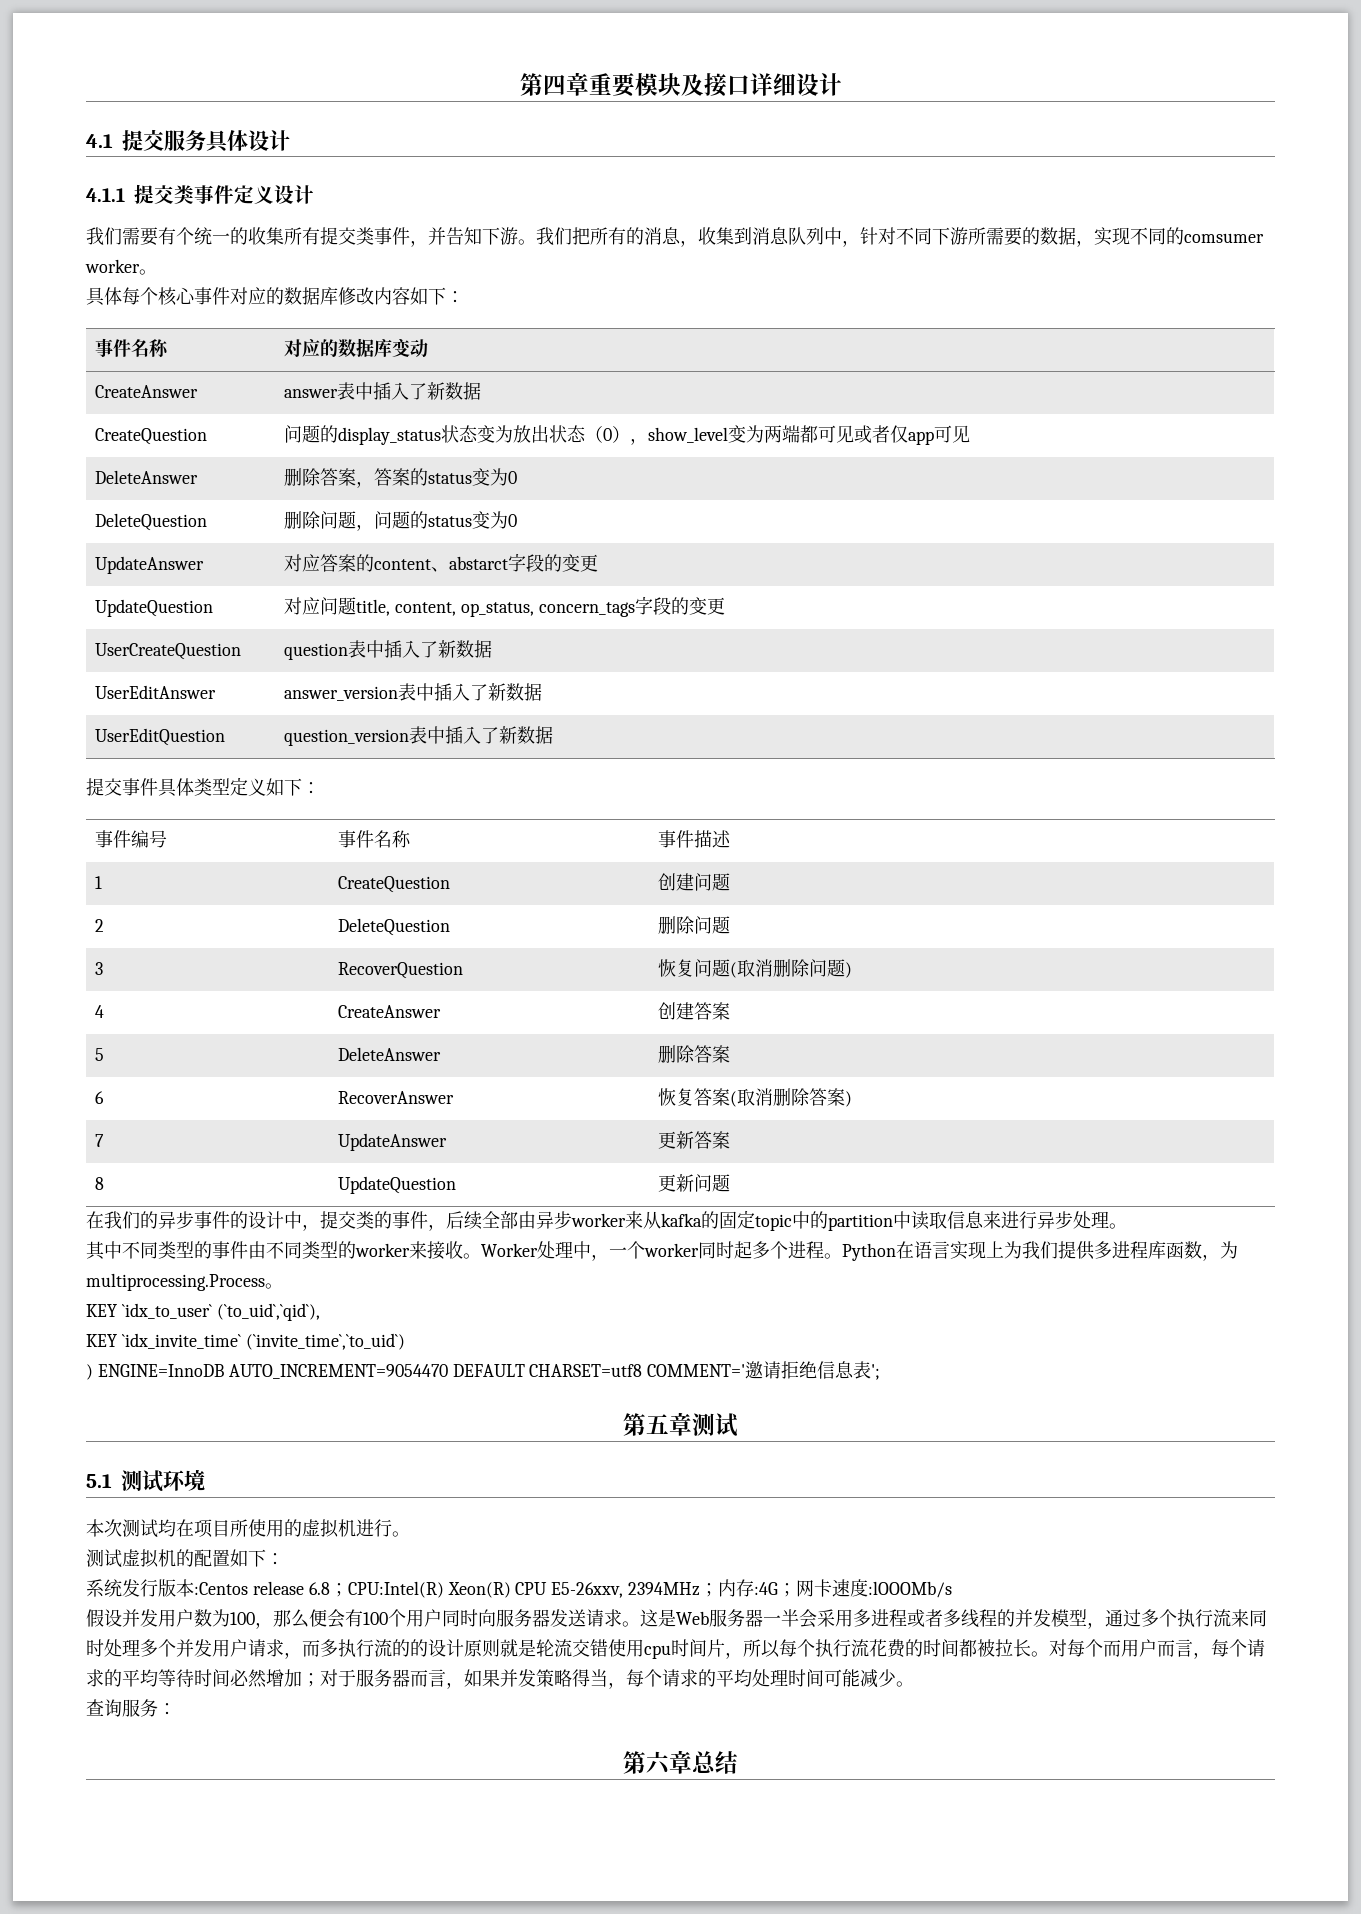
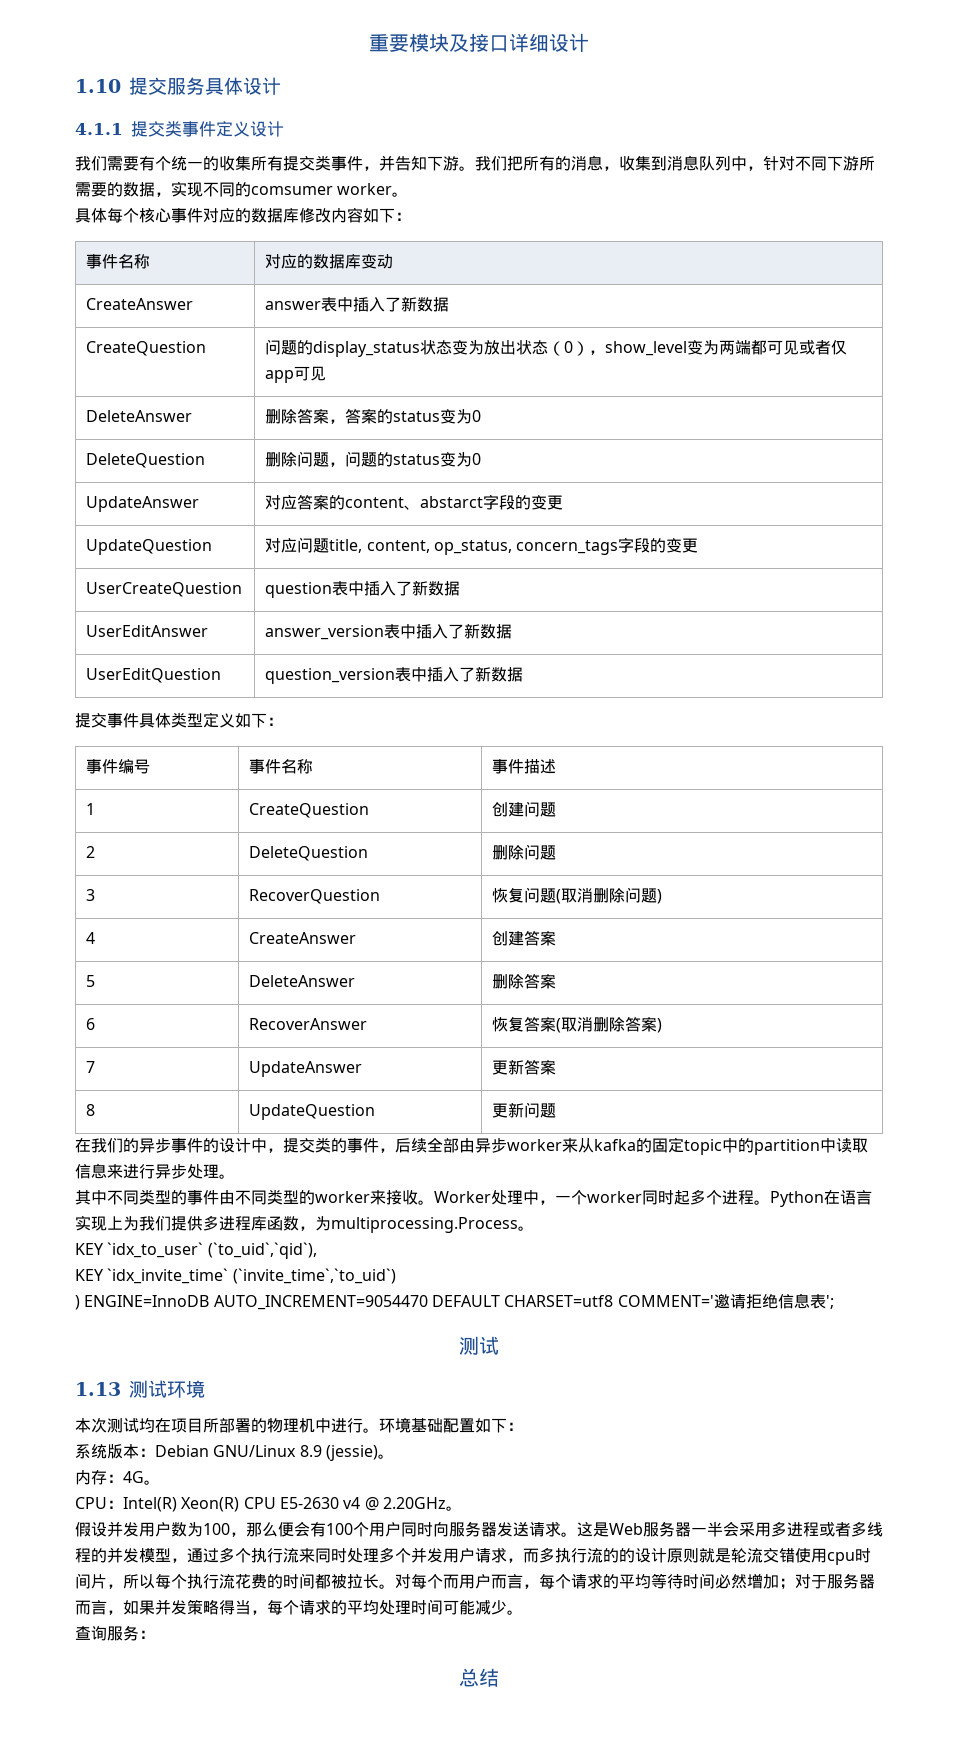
[519,72,589,96] 第四章 -> (369, 43) none
[86,134,113,148] 4.1 -> [75,79,121,93] 1.10
[623,1412,692,1436] 第五章 -> (834, 1302) none
[86,1474,112,1488] 5.1 -> [75,1382,121,1396] 1.13
[248,1519,356,1538] 使用的虚拟机 -> [219,1418,331,1433] 部署的物理机中
[86,1549,194,1568] // 测试虚拟机的 -> [379,1417,443,1433] 环境基础
[122,1579,953,1598] 发行版本:Centos release 6.8；CPU:Intel(R) Xeon(R) CPU E5-26xxv, 2394MHz；内存:4G；网卡速度:lOOOMb/s -> [107,1444,394,1461] [75,1470,160,1485] [75,1497,462,1512] 版本：Debian GNU/Linux 8.9 (jessie)。 // 内存：4G。 // CPU：Intel(R) Xeon(R) CPU E5-2630 v4 @ 2.20GHz。
[623,1750,692,1775] 第六章 -> (155, 1634) none

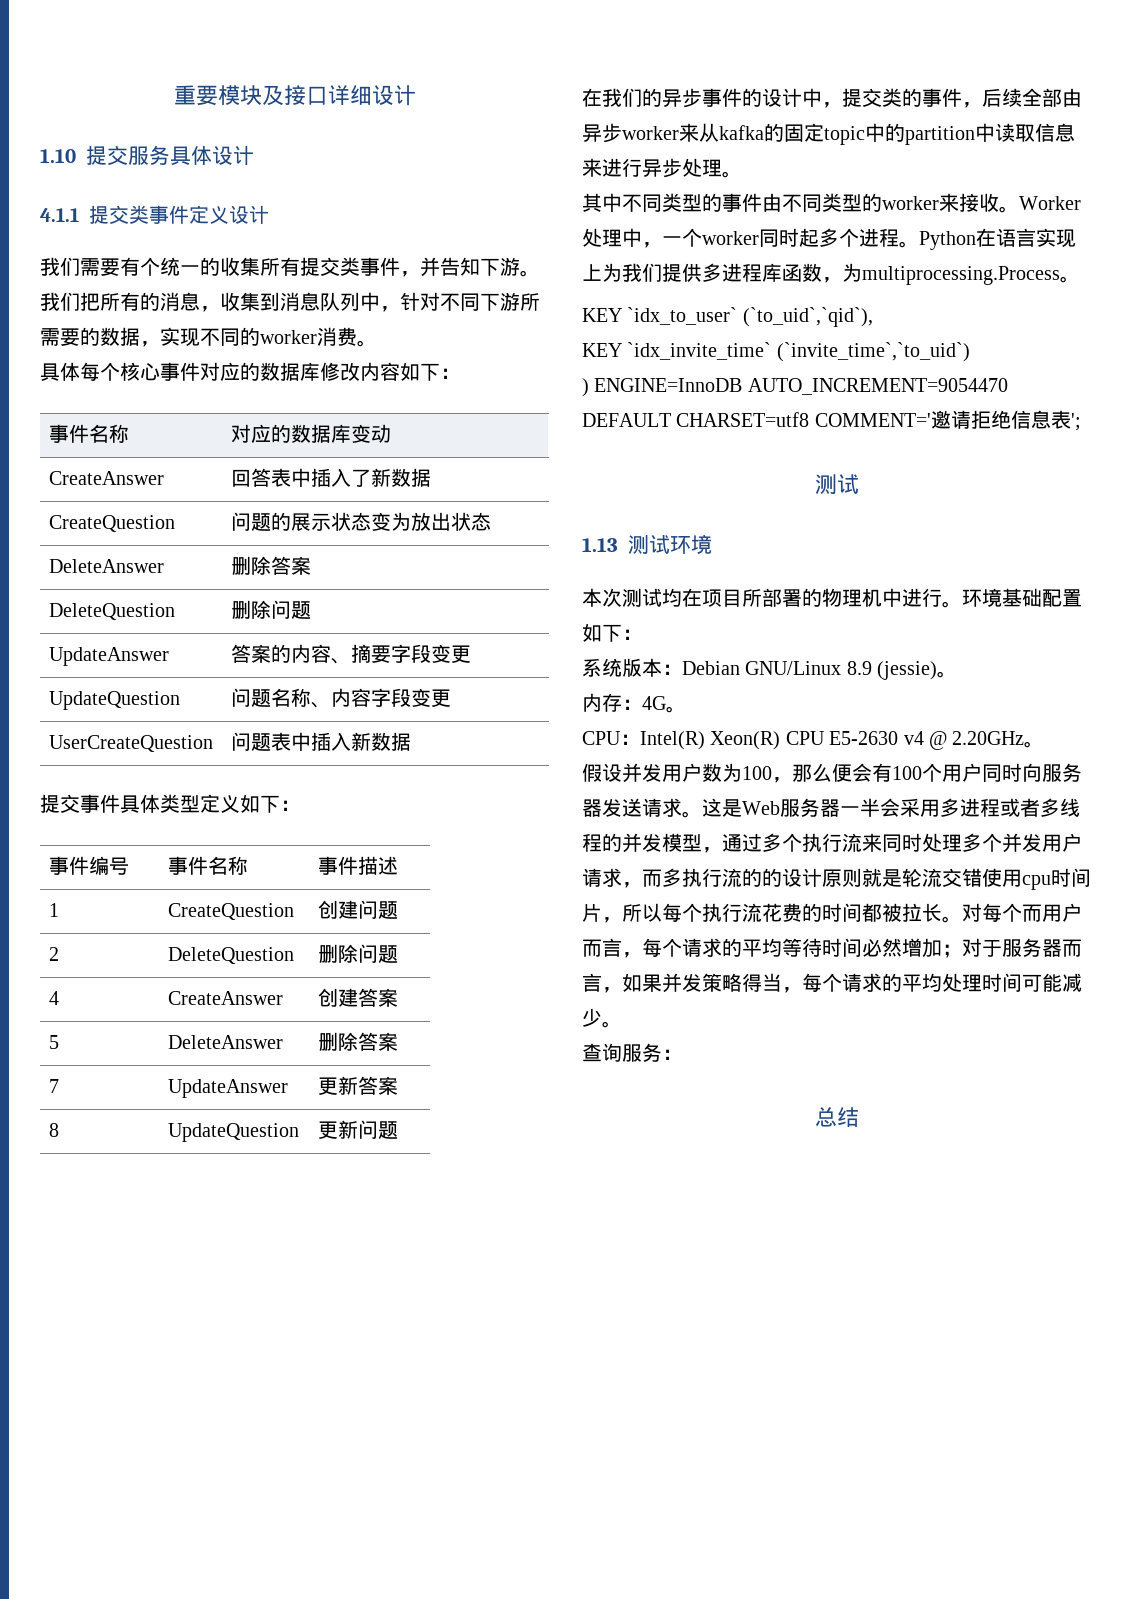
[251,183,393,195] comsumer worker -> [260,327,357,346] worker消费
[265,301,322,310] answer -> [230,468,271,487] 回答
[313,341,421,357] display_status -> [290,513,331,531] 展示
[548,340,848,356] [265,366,327,383] [86,410,193,422] [265,408,482,424] [86,453,206,468] [265,451,482,467] [86,496,200,512] [265,494,564,510] [86,539,213,555] [265,537,667,555] （0），show_level变为两端都可见或者仅app可见 // DeleteAnswer | 删除答案，答案的status变为0 // DeleteQuestion | 删除问题，问题的status变为0 // UpdateAnswer | 对应答案的content、abstarct字段的变更 // UpdateQuestion | 对应问题title, content, op_status, concern_tags字段的 -> [48,559,164,573] [230,556,311,575] [48,603,175,620] [230,600,311,619] [48,647,169,666] [230,644,471,664] [48,691,180,710] [230,688,411,708] // DeleteAnswer | 删除答案 // DeleteQuestion | 删除问题 // UpdateAnswer | 答案的内容、摘要字段变更 // UpdateQuestion | 问题名称、内容字段
[265,580,461,598] [86,625,209,637] [265,623,513,640] [86,668,222,683] [265,667,476,684] question表中插入了新数据 // UserEditAnswer | answer_version表中插入了新数据 // UserEditQuestion | question_version表中插入了 -> [230,732,351,751] 问题表中插入
[86,889,96,901] [249,889,381,904] [492,887,663,904] // 3 | RecoverQuestion | 恢复问题(取消删除问题) -> (398, 954) none
[86,1018,96,1030] [249,1018,368,1030] [492,1016,663,1033] // 6 | RecoverAnswer | 恢复答案(取消删除答案) -> (398, 1041) none

